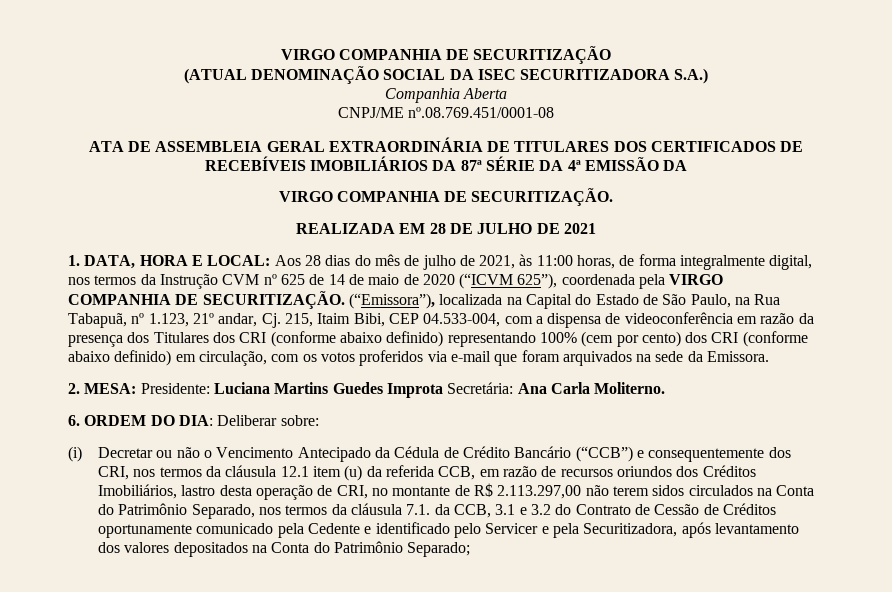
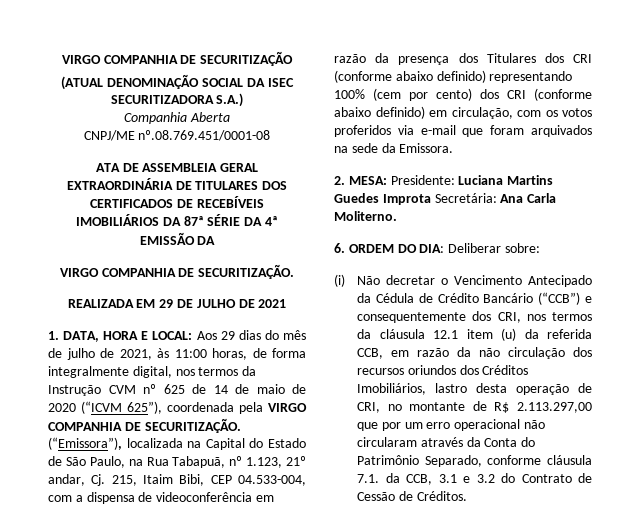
[429,223,446,234] 28 -> [159,299,174,308] 29
[304,255,321,266] 28 -> [220,331,235,340] 29
[98,447,200,458] Decretar ou não -> [357,275,436,285] Não decretar
[541,466,557,477] de -> [457,347,592,359] da não circulação dos
[585,485,772,496] não terem sidos circulados na -> [357,419,546,431] [357,437,481,447] que por um erro operacional não circularam através da
[259,504,347,515] nos termos da -> [487,455,542,465] conforme
[722,503,776,515] [98,522,799,538] [98,541,471,557] Créditos oportunamente comunicado pela Cedente e identificado pelo Servicer e pela Securitizadora, após levantamento dos valores depositados na Conta do Patrimônio Separado; -> [416,491,467,501] Créditos.

